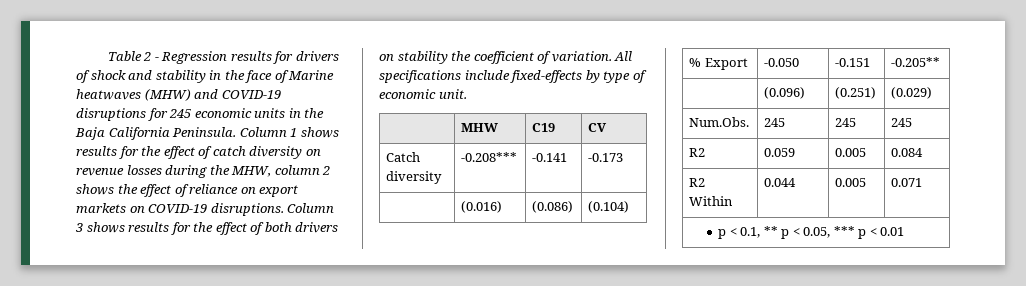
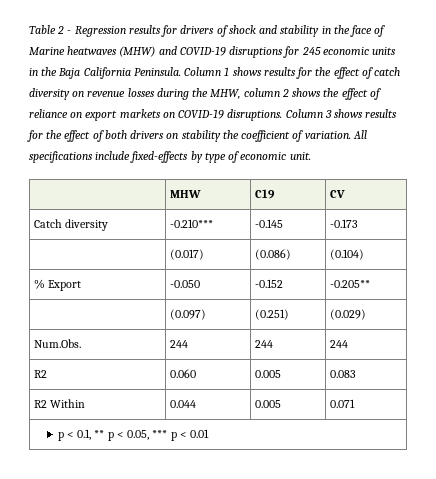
[461,152,518,162] [532,153,568,162] -0.208*** | -0.141 -> [170,219,214,228] [255,219,284,228] -0.210*** | -0.145
[461,201,503,213] (0.016) -> [170,249,205,260] (0.017)
[835,58,871,67] -0.151 -> [255,279,284,288] -0.152
[764,87,806,99] (0.096) -> [170,309,207,320] (0.097)
[764,118,786,127] [835,118,857,127] [891,118,913,127] 245 | 245 | 245 -> [170,340,189,348] [255,340,274,348] [330,340,349,348] 244 | 244 | 244
[764,148,796,157] [835,148,867,157] [891,148,924,157] 0.059 | 0.005 | 0.084 -> [170,369,197,378] [255,370,282,378] [330,370,357,378] 0.060 | 0.005 | 0.083

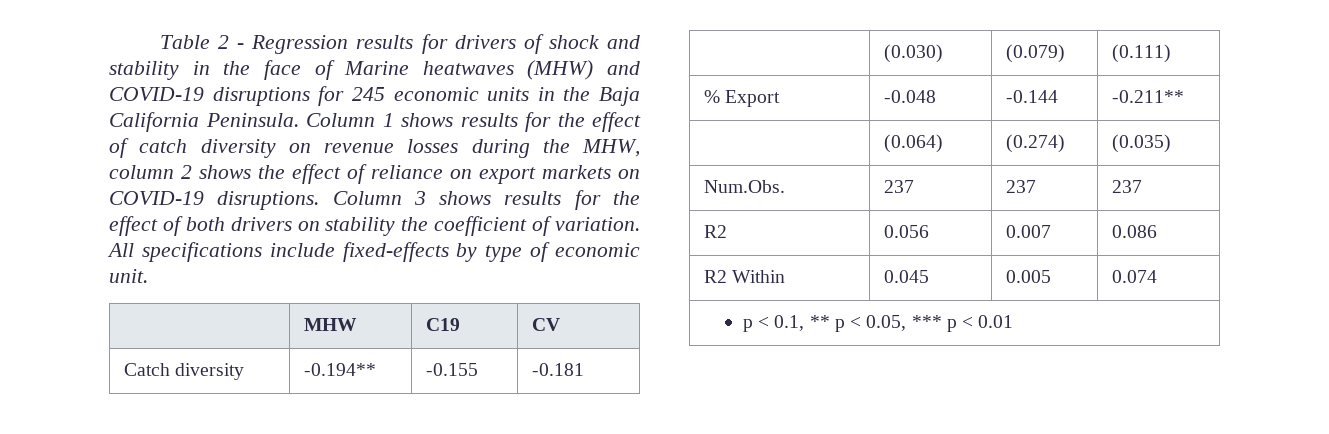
[170,219,214,228] [255,219,284,228] [330,219,359,228] [170,249,205,260] [255,249,292,260] [330,249,365,260] [34,279,82,291] [170,280,201,288] [255,279,284,288] [330,280,371,288] [170,309,207,320] [255,309,290,320] [330,309,367,320] [34,339,82,348] [170,340,189,348] [255,340,274,348] [330,340,349,348] [34,370,48,378] [170,369,197,378] [255,370,282,378] [330,370,357,378] -0.210*** | -0.145 | -0.173 // | (0.017) | (0.086) | (0.104) // % Export | -0.050 | -0.152 | -0.205** // | (0.097) | (0.251) | (0.029) // Num.Obs. | 244 | 244 | 244 // R2 | 0.060 | 0.005 | 0.083 -> [304,363,377,376] [426,363,479,376] [532,363,585,376] [884,44,944,63] [1006,44,1066,63] [1112,44,1172,63] [704,90,781,107] [884,90,937,103] [1006,90,1059,103] [1112,90,1185,103] [884,134,944,153] [1006,134,1066,153] [1112,134,1172,153] [704,180,786,193] [884,180,915,193] [1006,180,1037,193] [1112,180,1143,193] [704,225,728,238] [884,225,930,238] [1006,225,1052,238] [1112,225,1158,238] -0.194** | -0.155 | -0.181 // | (0.030) | (0.079) | (0.111) // % Export | -0.048 | -0.144 | -0.211** // | (0.064) | (0.274) | (0.035) // Num.Obs. | 237 | 237 | 237 // R2 | 0.056 | 0.007 | 0.086
[170,400,197,408] [255,400,282,408] [330,399,356,408] 0.044 | 0.005 | 0.071 -> [884,270,930,283] [1006,270,1052,283] [1112,270,1158,283] 0.045 | 0.005 | 0.074

